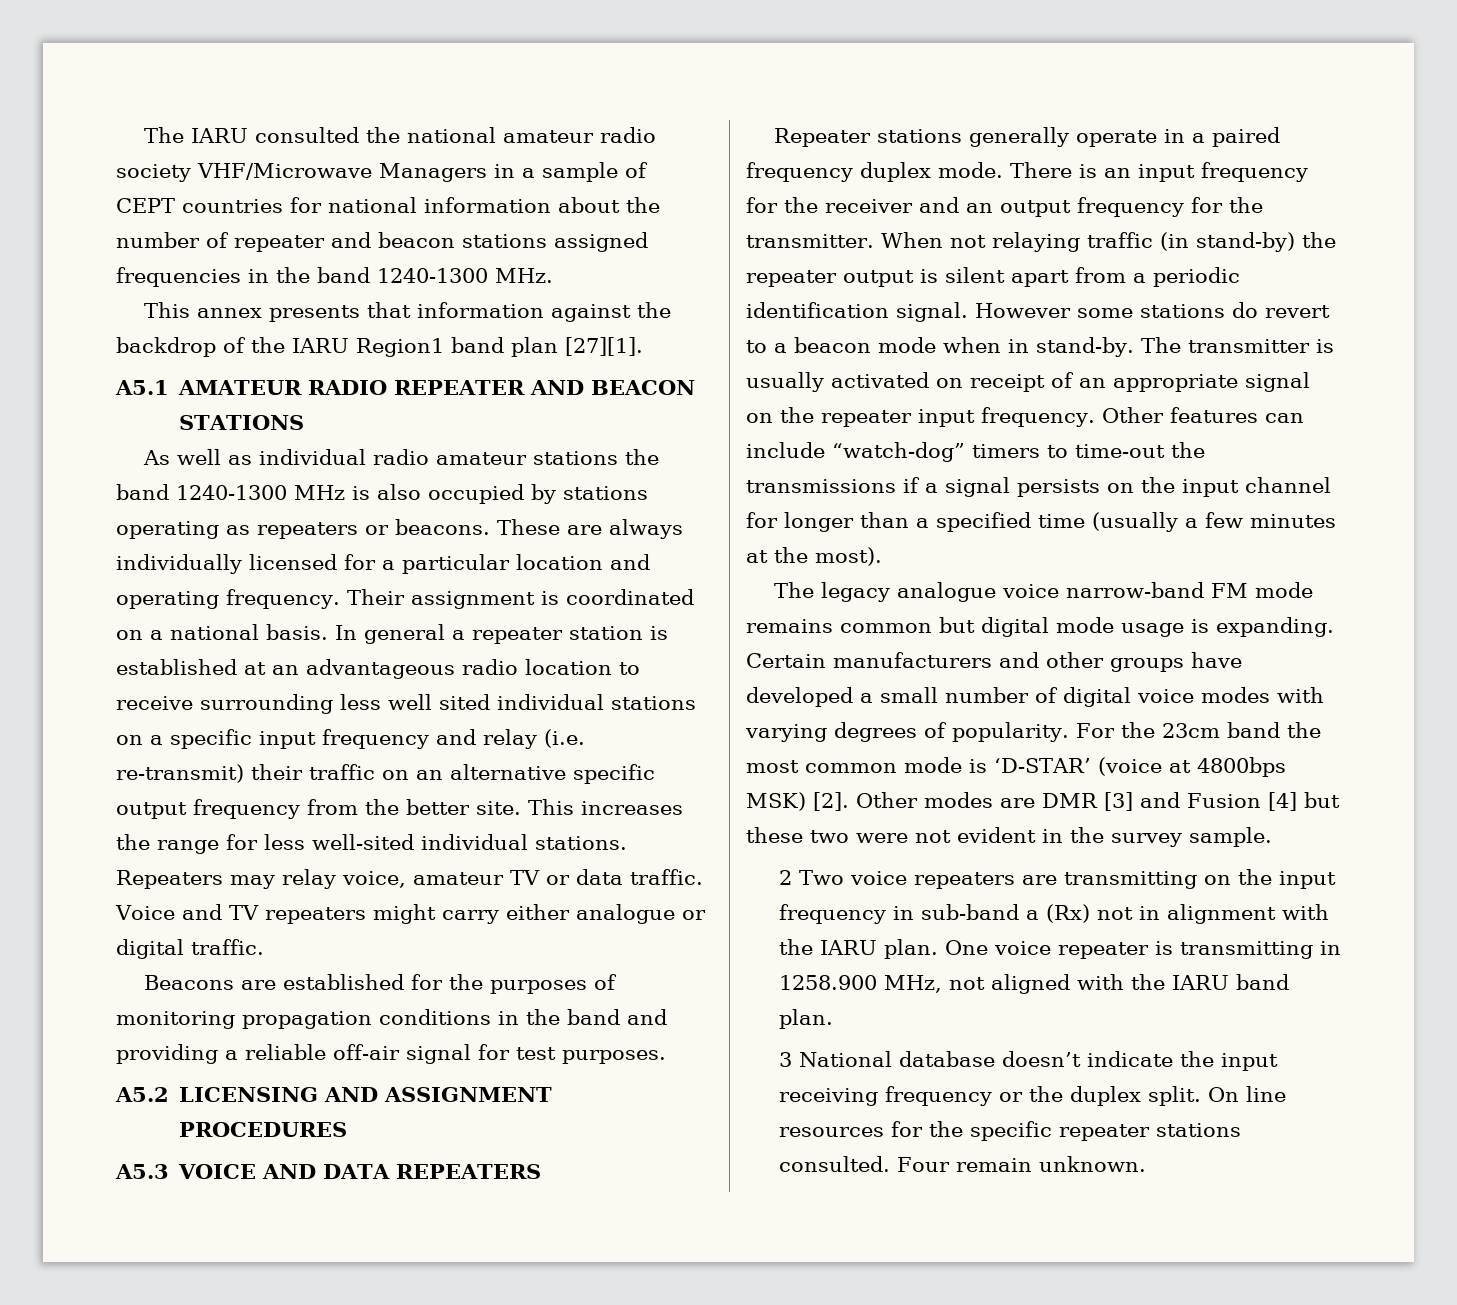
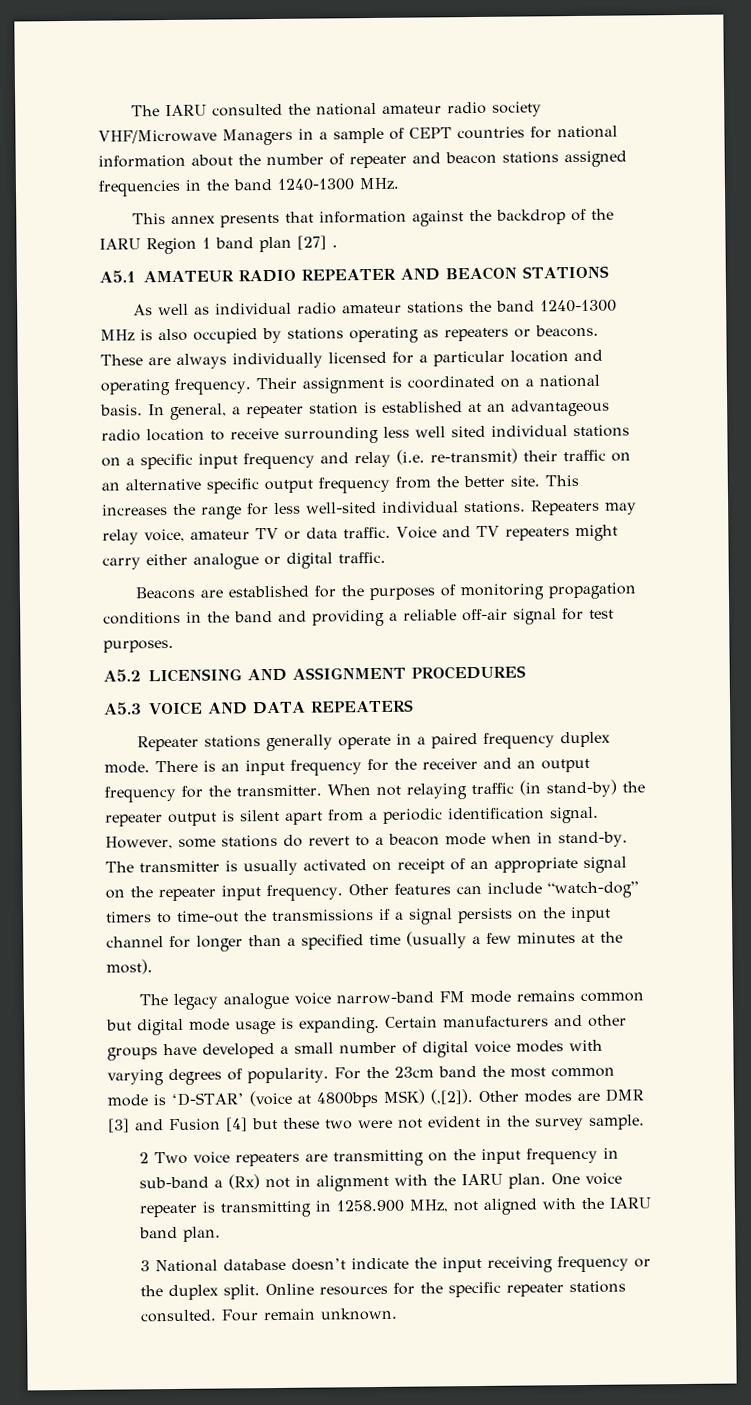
[356,337,643,357] Region1 band plan [27][1]. -> [146,235,338,255] Region 1 band plan [27] .
[364,624,445,644] general -> [170,403,227,420] general,
[975,303,1071,318] However -> [105,835,173,850] However,
[813,792,849,811] [2]. -> [429,1089,473,1105] (,[2]).
[1207,1086,1286,1102] On line -> [265,1283,315,1296] Online

